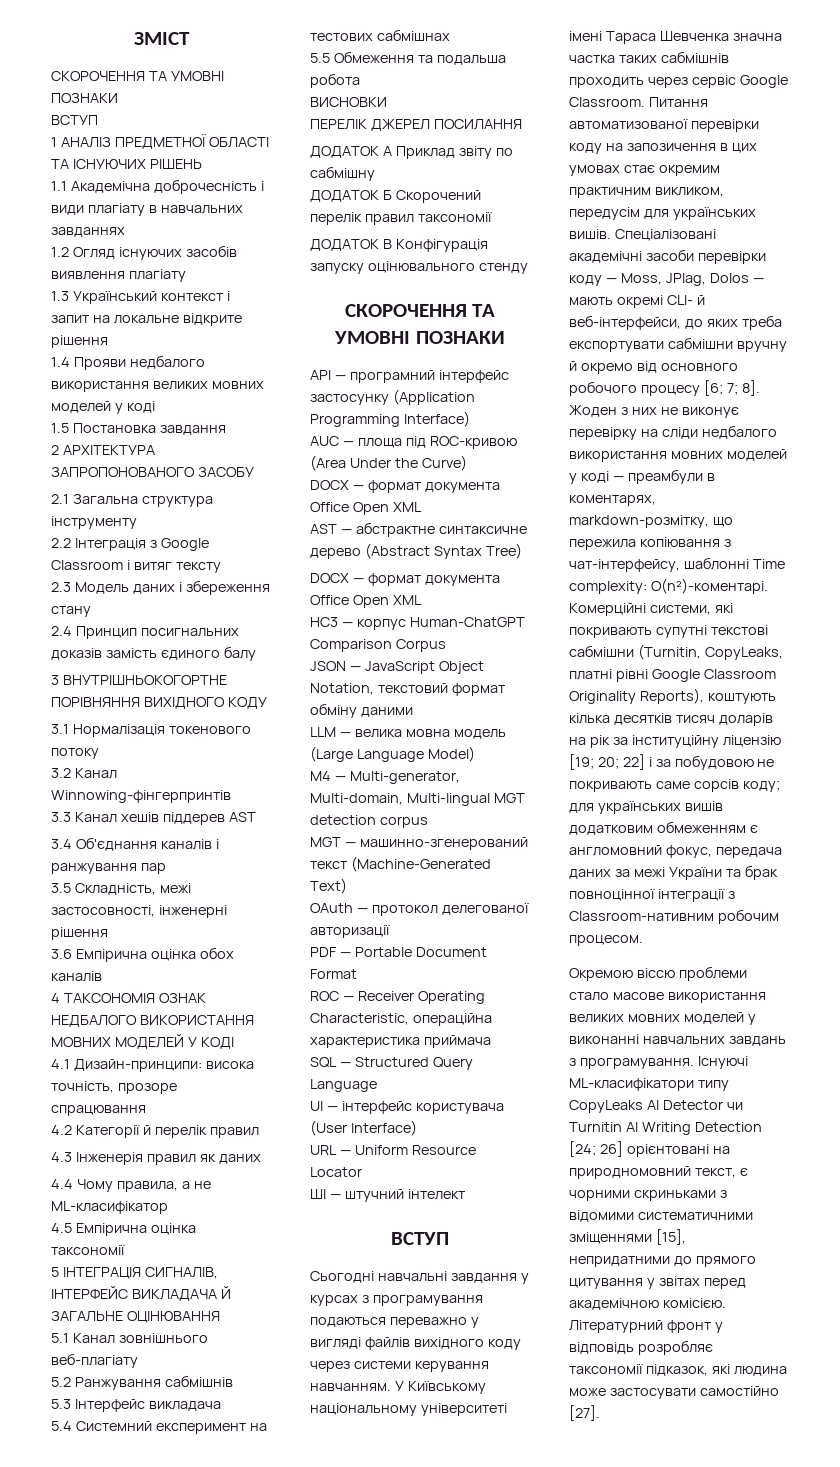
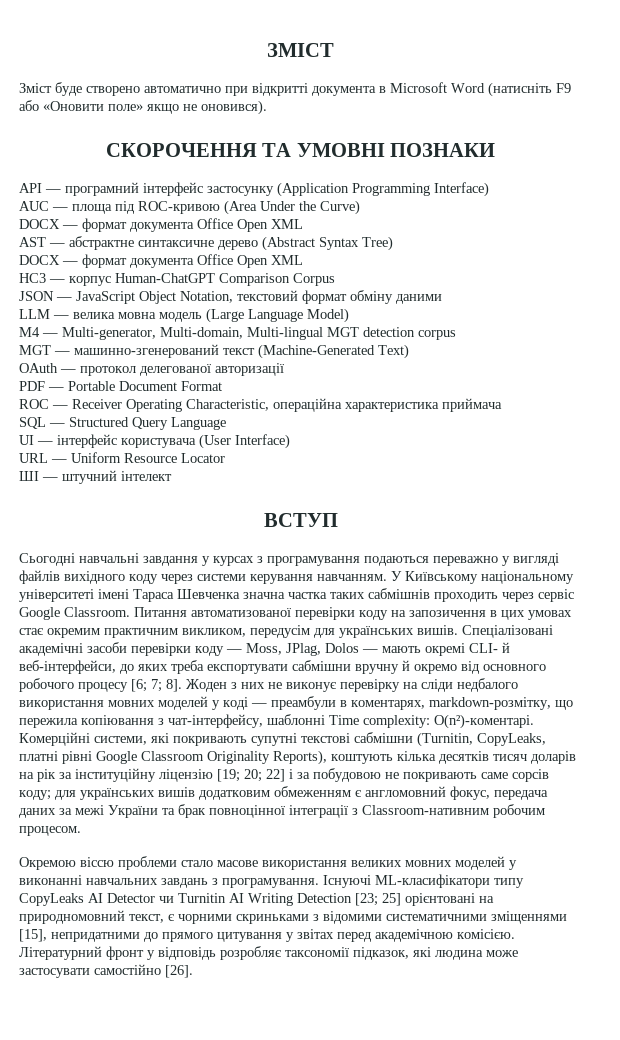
[51,71,224,81] [51,93,118,103] [51,115,98,125] [51,134,269,149] [51,159,202,169] [51,179,264,194] [51,203,243,216] [51,227,125,237] [51,245,237,260] [51,269,186,282] [51,291,230,304] [51,313,242,326] [51,335,108,348] [51,355,205,370] [51,381,264,392] [51,401,155,414] [51,423,226,435] [51,445,155,455] [51,467,254,477] [51,494,213,507] [51,516,137,529] [51,538,209,551] [51,560,221,573] [51,580,270,595] [51,606,91,617] [51,626,239,639] [51,646,256,661] [51,675,227,685] [51,697,267,709] [51,724,251,737] [51,748,99,759] [51,768,117,779] [51,790,231,803] [51,812,256,825] [51,837,219,851] [51,863,166,874] [51,883,191,895] [51,905,227,918] [51,927,108,940] [51,947,234,962] [51,971,102,982] [51,993,206,1003] [51,1015,254,1027] [51,1034,234,1049] [51,1059,254,1072] [51,1081,177,1094] [51,1105,146,1116] [51,1125,259,1138] [51,1152,261,1165] [51,1179,211,1192] [51,1201,168,1214] [51,1223,196,1236] [51,1245,125,1255] [51,1267,218,1279] [51,1286,231,1301] [51,1311,220,1323] [51,1333,208,1344] [51,1353,138,1368] [51,1375,233,1390] [51,1399,221,1412] [51,1421,267,1434] [310,29,450,41] [310,51,506,65] [310,73,360,88] [310,97,387,107] [310,119,522,131] [310,146,513,159] [310,166,375,181] [310,190,481,203] [310,212,492,225] [310,239,488,252] [310,261,528,274] СКОРОЧЕННЯ ТА УМОВНІ ПОЗНАКИ // ВСТУП // 1 АНАЛІЗ ПРЕДМЕТНОЇ ОБЛАСТІ ТА ІСНУЮЧИХ РІШЕНЬ // 1.1 Академічна доброчесність і види плагіату в навчальних завданнях // 1.2 Огляд існуючих засобів виявлення плагіату // 1.3 Український контекст і запит на локальне відкрите рішення // 1.4 Прояви недбалого використання великих мовних моделей у коді // 1.5 Постановка завдання // 2 АРХІТЕКТУРА ЗАПРОПОНОВАНОГО ЗАСОБУ // 2.1 Загальна структура інструменту // 2.2 Інтеграція з Google Classroom і витяг тексту // 2.3 Модель даних і збереження стану // 2.4 Принцип посигнальних доказів замість єдиного балу // 3 ВНУТРІШНЬОКОГОРТНЕ ПОРІВНЯННЯ ВИХІДНОГО КОДУ // 3.1 Нормалізація токенового потоку // 3.2 Канал Winnowing-фінгерпринтів // 3.3 Канал хешів піддерев AST // 3.4 Об'єднання каналів і ранжування пар // 3.5 Складність, межі застосовності, інженерні рішення // 3.6 Емпірична оцінка обох каналів // 4 ТАКСОНОМІЯ ОЗНАК НЕДБАЛОГО ВИКОРИСТАННЯ МОВНИХ МОДЕЛЕЙ У КОДІ // 4.1 Дизайн-принципи: висока точність, прозоре спрацювання // 4.2 Категорії й перелік правил // 4.3 Інженерія правил як даних // 4.4 Чому правила, а не ML-класифікатор // 4.5 Емпірична оцінка таксономії // 5 ІНТЕГРАЦІЯ СИГНАЛІВ, ІНТЕРФЕЙС ВИКЛАДАЧА Й ЗАГАЛЬНЕ ОЦІНЮВАННЯ // 5.1 Канал зовнішнього веб-плагіату // 5.2 Ранжування сабмішнів // 5.3 Інтерфейс викладача // 5.4 Системний експеримент на тестових сабмішнах // 5.5 Обмеження та подальша робота // ВИСНОВКИ // ПЕРЕЛІК ДЖЕРЕЛ ПОСИЛАННЯ // ДОДАТОК А Приклад звіту по сабмішну // ДОДАТОК Б Скорочений перелік правил таксономії // ДОДАТОК В Конфігурація запуску оцінювального стенду -> [19,82,571,97] [19,100,267,115] Зміст буде створено автоматично при відкритті документа в Microsoft Word (натисніть F9 або «Оновити поле» якщо не оновився).
[569,1141,623,1157] [24; 26] -> [355,893,401,906] [23; 25]
[569,1405,600,1421] [27]. -> [165,965,193,978] [26].

